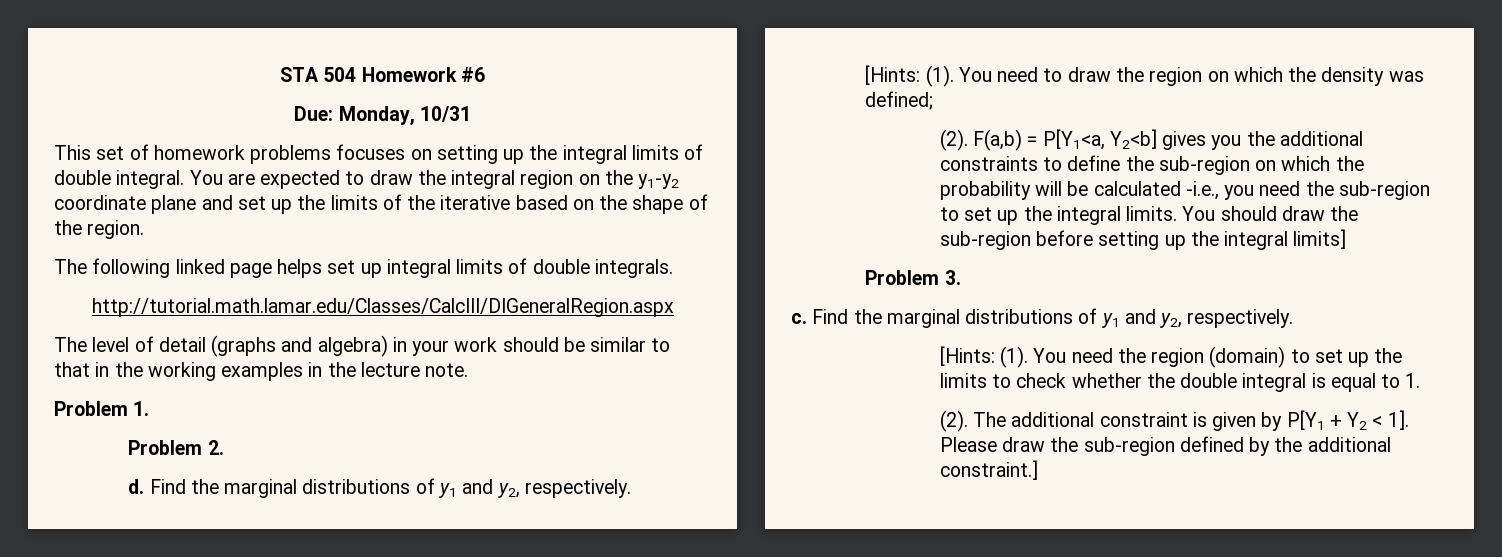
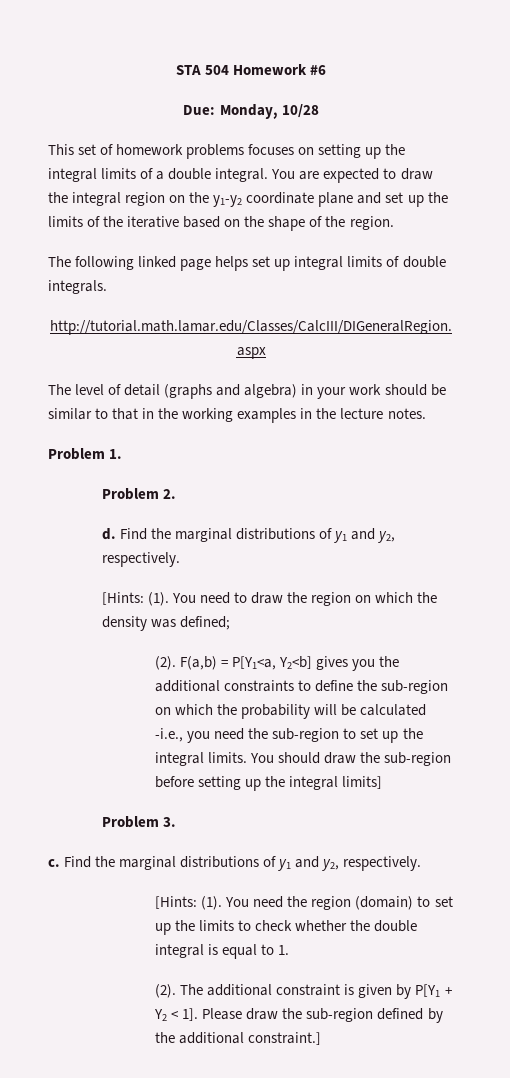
[419,106,471,122] 10/31 -> [281,104,319,118] 10/28
(704, 152) none -> [156,171,165,180] a
[425,363,469,377] note. -> [387,408,426,419] notes.

